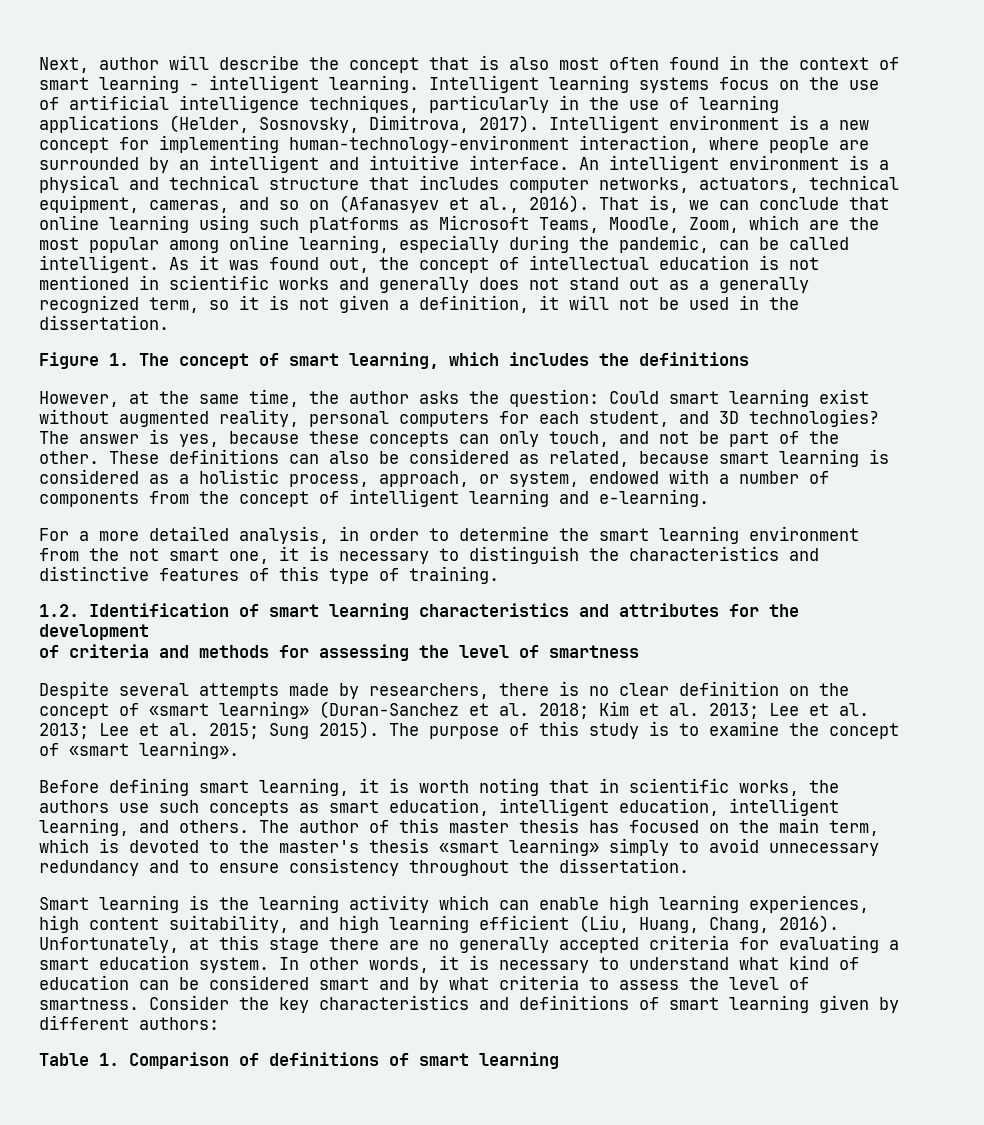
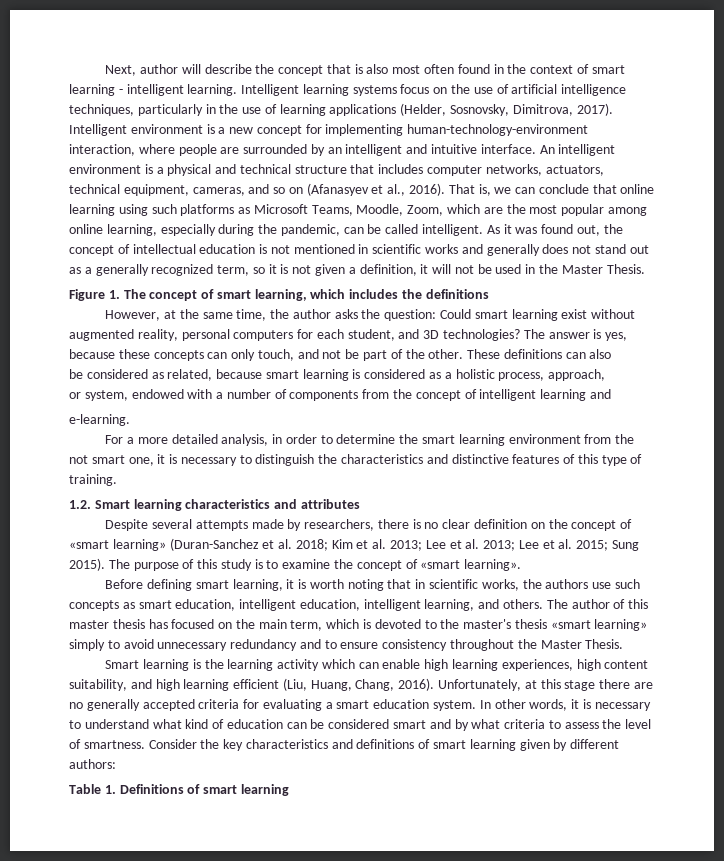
[39,315,169,330] dissertation. -> [561,264,645,274] Master Thesis.
(369, 457) none -> (612, 354) //
(469, 479) none -> (606, 375) //
(589, 497) none -> (611, 394) //
[89,603,319,617] Identification of smart -> [94,500,130,509] Smart
[729,604,799,617] [39,624,149,640] [39,644,639,661] for the development // of criteria and methods for assessing the level of smartness -> (360, 504) none
[559,858,689,873] dissertation. -> [540,639,624,649] Master Thesis.
[129,1052,379,1069] Comparison of definitions -> [119,784,184,794] Definitions

